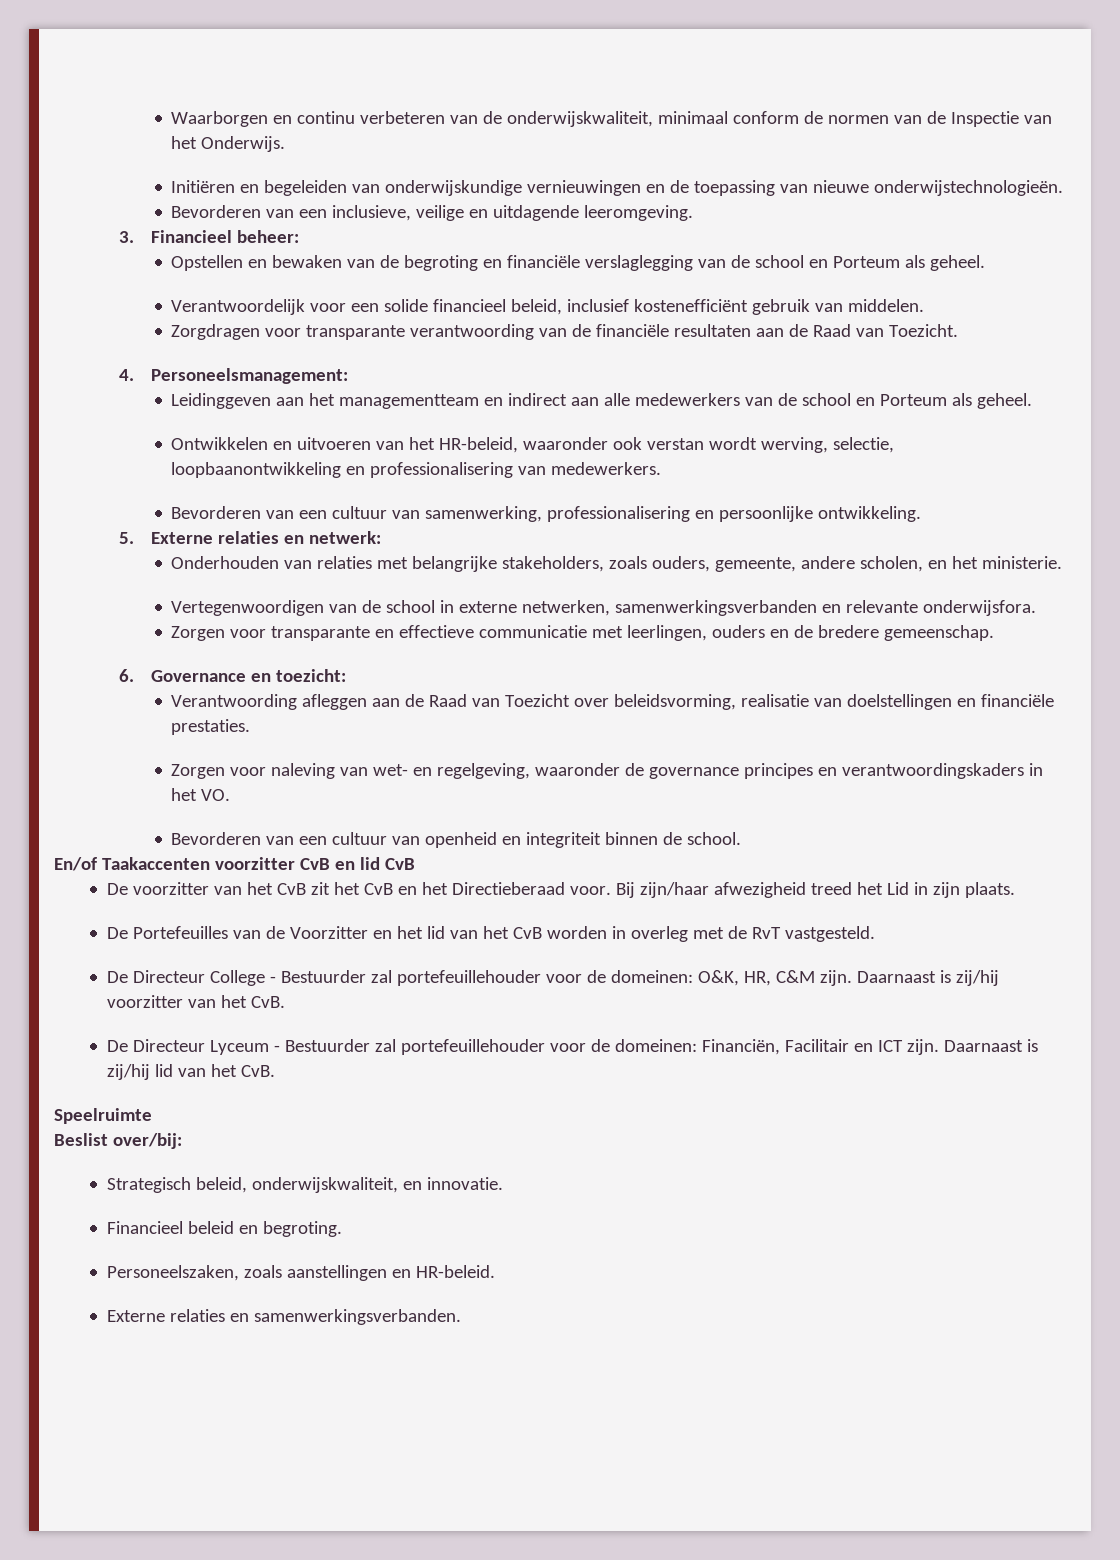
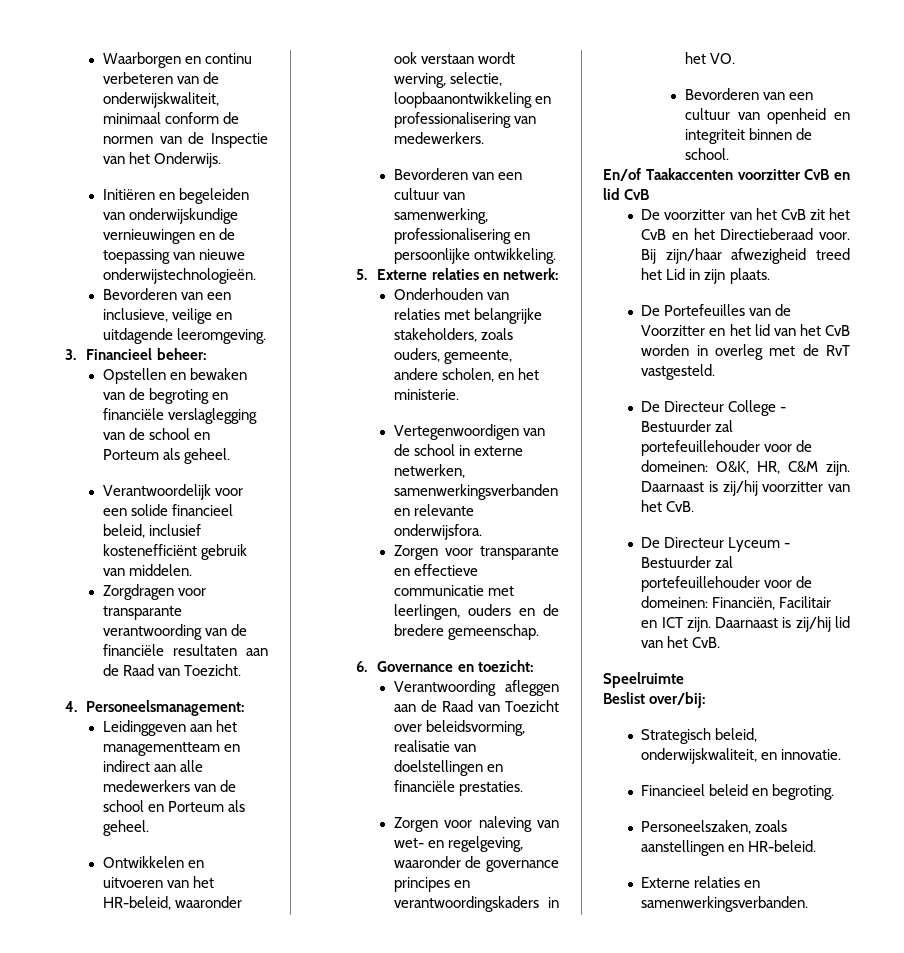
[647,438,705,450] verstan -> [421,54,475,64] verstaan

